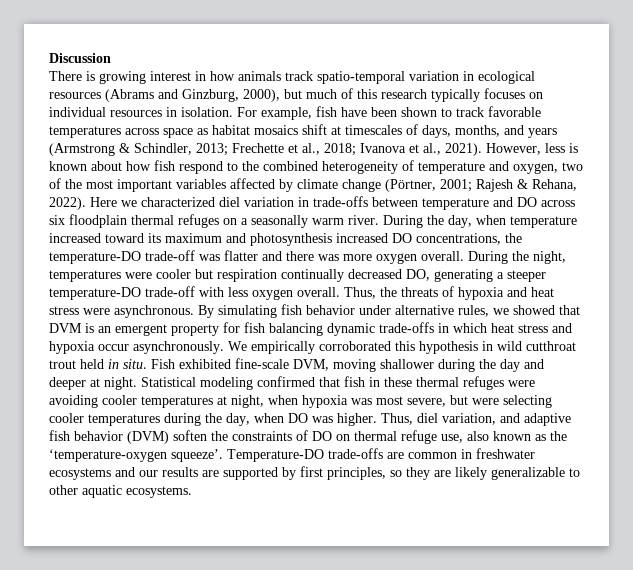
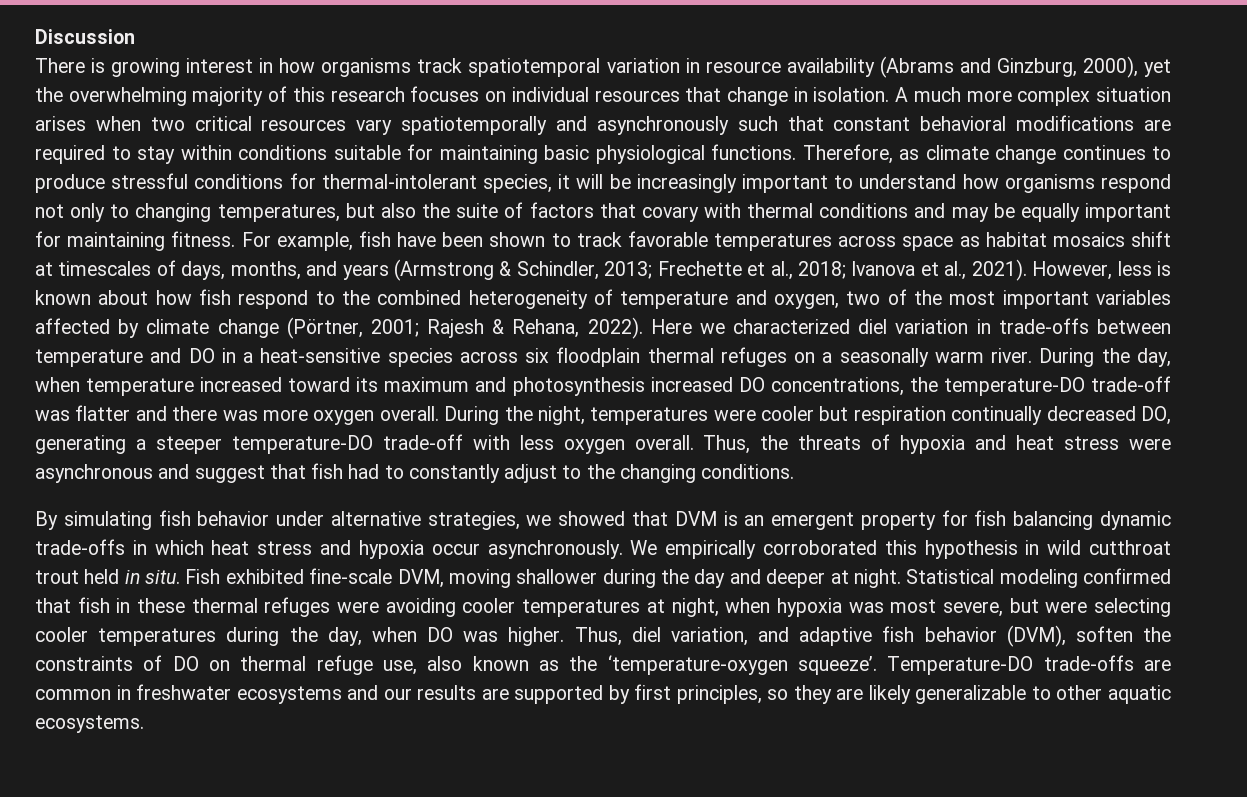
[238,71,535,84] [49,89,337,102] animals track spatio-temporal variation in ecological resources (Abrams and Ginzburg, 2000), but much -> [321,56,1171,78] [35,87,264,106] organisms track spatiotemporal variation in resource availability (Abrams and Ginzburg, 2000), yet the overwhelming majority
[431,89,480,102] typically -> (405, 94) none
[166,107,233,117] in isolation. -> [685,87,1171,106] [35,115,1172,135] [35,144,1171,164] [35,173,1172,193] [35,202,1171,222] [35,231,236,251] that change in isolation. A much more complex situation arises when two critical resources vary spatiotemporally and asynchronously such that constant behavioral modifications are required to stay within conditions suitable for maintaining basic physiological functions. Therefore, as climate change continues to produce stressful conditions for thermal-intolerant species, it will be increasingly important to understand how organisms respond not only to changing temperatures, but also the suite of factors that covary with thermal conditions and may be equally important for maintaining fitness.
(537, 202) none -> [221,348,453,367] in a heat-sensitive species
[114,305,194,318] asynchronous. -> [35,463,795,483] asynchronous and suggest that fish had to constantly adjust to the changing conditions. //
[458,305,489,317] rules, -> [427,511,520,530] strategies,
[127,431,169,444] (DVM) -> [1006,625,1066,647] (DVM),

